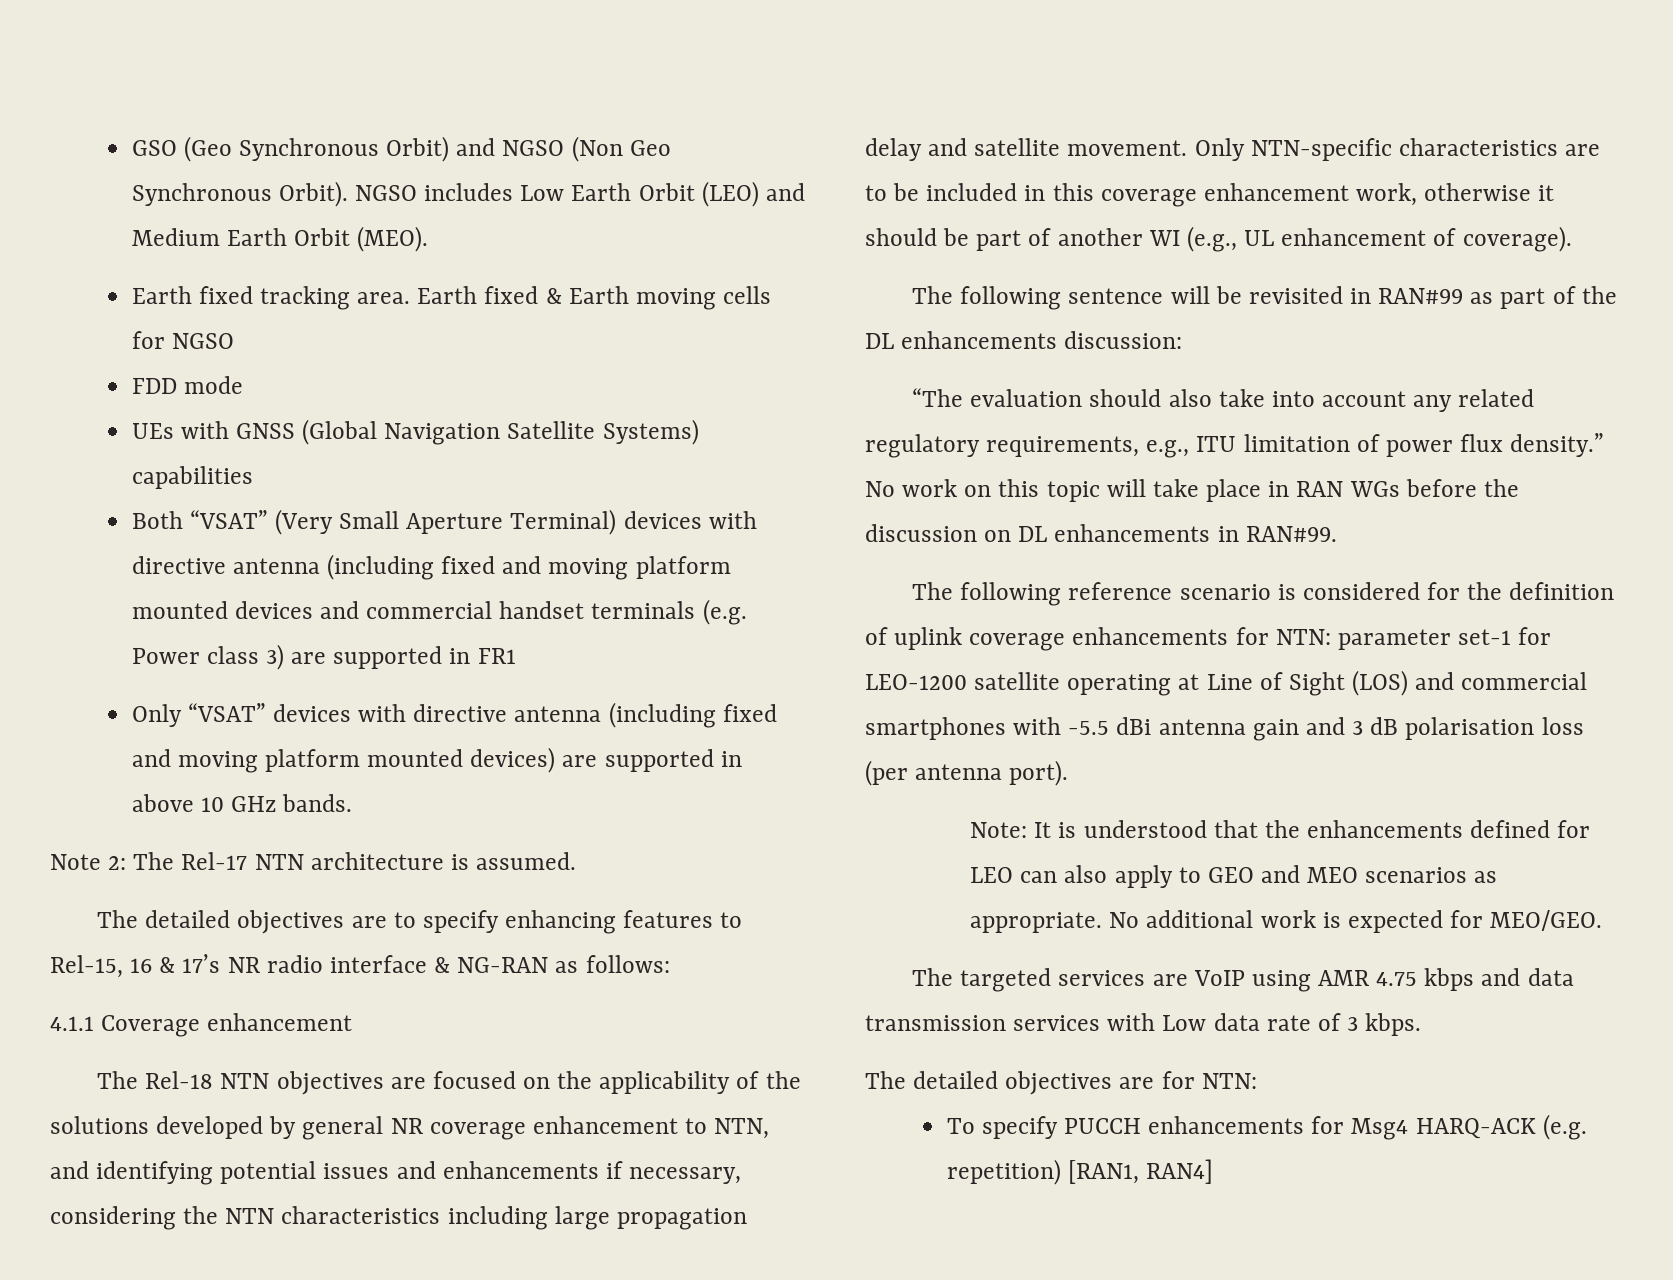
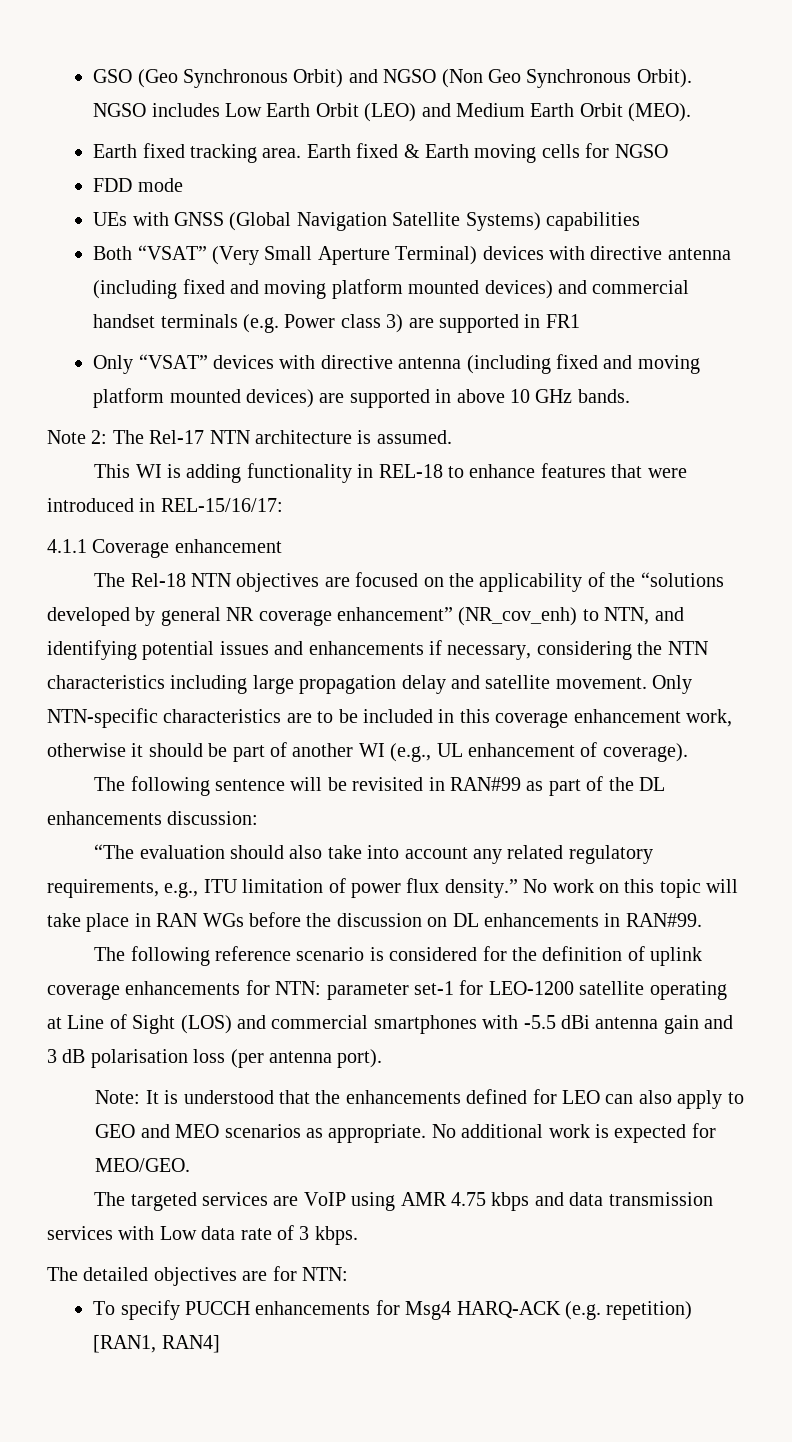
[234,601,313,619] devices -> [484,280,553,299] devices)
[97,910,743,934] [50,954,670,978] The detailed objectives are to specify enhancing features to Rel-15, 16 & 17’s NR radio interface & NG-RAN as follows: -> [94,463,687,483] [47,498,283,512] This WI is adding functionality in REL-18 to enhance features that were introduced in REL-15/16/17:
[50,1116,149,1134] solutions -> [640,572,724,587] “solutions
[532,1116,678,1134] enhancement -> [337,607,578,626] enhancement” (NR_cov_enh)

